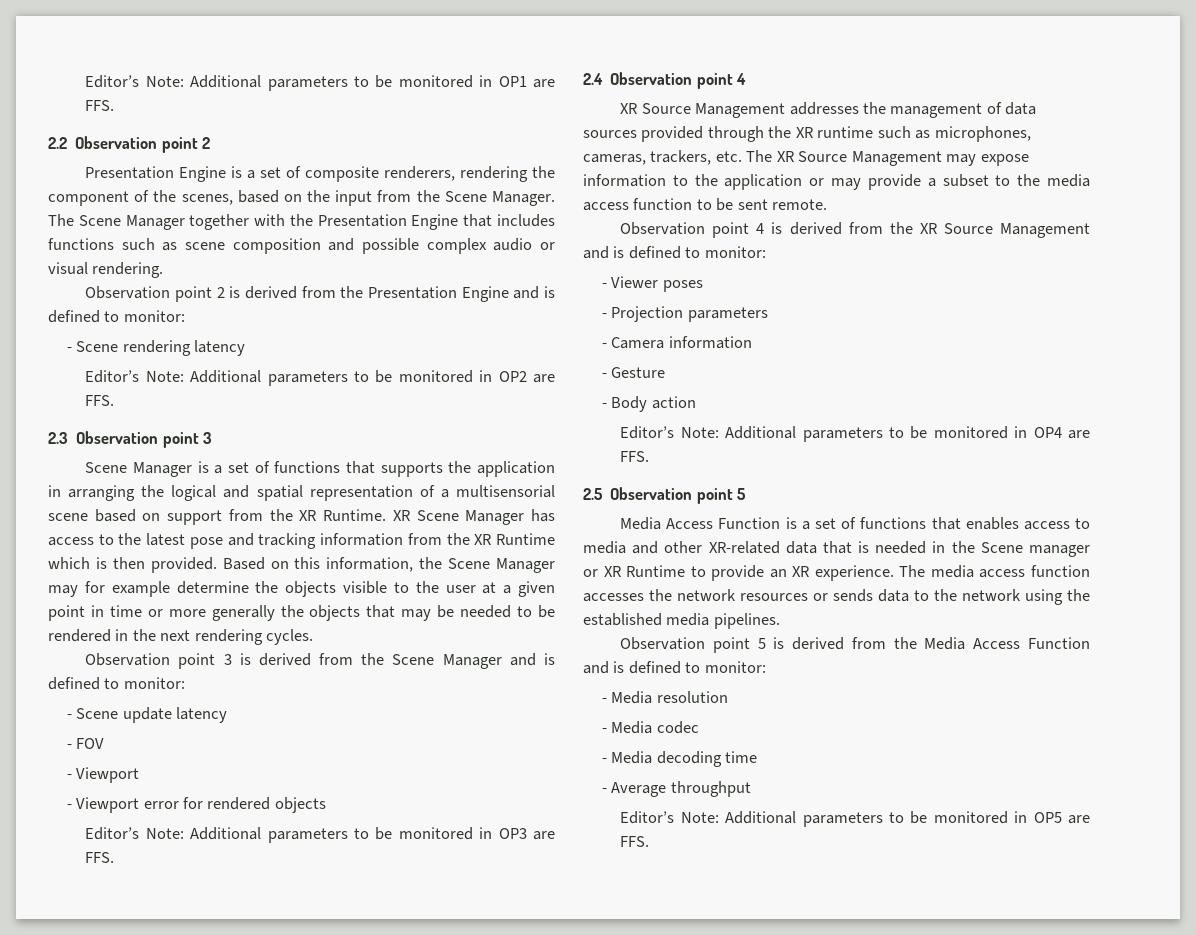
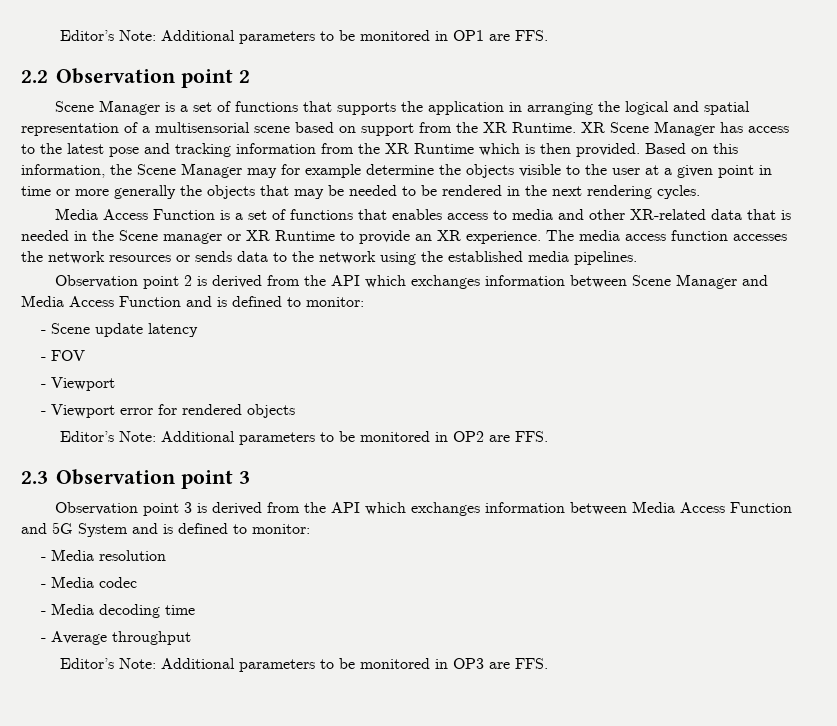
[85,166,555,182] [48,190,555,206] [48,214,555,230] [48,238,555,254] [48,262,164,278] [85,286,556,302] [48,310,185,323] [66,340,246,356] [85,370,556,386] [85,395,115,406] [48,431,213,448] // Presentation Engine is a set of composite renderers, rendering the component of the scenes, based on the input from the Scene Manager. The Scene Manager together with the Presentation Engine that includes functions such as scene composition and possible complex audio or visual rendering. // Observation point 2 is derived from the Presentation Engine and is defined to monitor: // - Scene rendering latency // Editor’s Note: Additional parameters to be monitored in OP2 are FFS. // 2.3 Observation point 3 -> (250, 76) none
[85,653,556,669] [48,677,185,690] [66,707,228,723] [66,738,105,749] [66,767,140,783] [66,797,326,813] [85,827,556,843] [85,852,115,863] [583,72,747,89] [620,102,1037,118] [583,126,1031,142] [583,150,1029,166] [583,174,1090,190] [583,198,828,211] [620,222,1090,238] [583,246,766,259] [601,276,703,292] [601,306,768,322] [601,336,752,349] [601,367,666,378] [601,396,696,412] [620,426,1091,442] [620,451,650,462] [583,487,747,504] // Observation point 3 is derived from the Scene Manager and is defined to monitor: // - Scene update latency // - FOV // - Viewport // - Viewport error for rendered objects // Editor’s Note: Additional parameters to be monitored in OP3 are FFS. // 2.4 Observation point 4 // XR Source Management addresses the management of data sources provided through the XR runtime such as microphones, cameras, trackers, etc. The XR Source Management may expose information to the application or may provide a subset to the media access function to be sent remote. // Observation point 4 is derived from the XR Source Management and is defined to monitor: // - Viewer poses // - Projection parameters // - Camera information // - Gesture // - Body action // Editor’s Note: Additional parameters to be monitored in OP4 are FFS. // 2.5 Observation point 5 -> (700, 192) none
[757,637,917,650] 5 is derived from the -> [183,274,768,289] 2 is derived from the API which exchanges information between Scene Manager and
(766, 667) none -> [40,323,198,337] [40,350,85,361] [40,377,115,391] [40,404,295,418] [60,431,549,445] [21,469,250,489] [54,501,792,516] [21,522,310,537] // - Scene update latency // - FOV // - Viewport // - Viewport error for rendered objects // Editor’s Note: Additional parameters to be monitored in OP2 are FFS. // 2.3 Observation point 3 // Observation point 3 is derived from the API which exchanges information between Media Access Function and 5G System and is defined to monitor:
[1033,812,1062,823] OP5 -> [453,658,485,669] OP3

